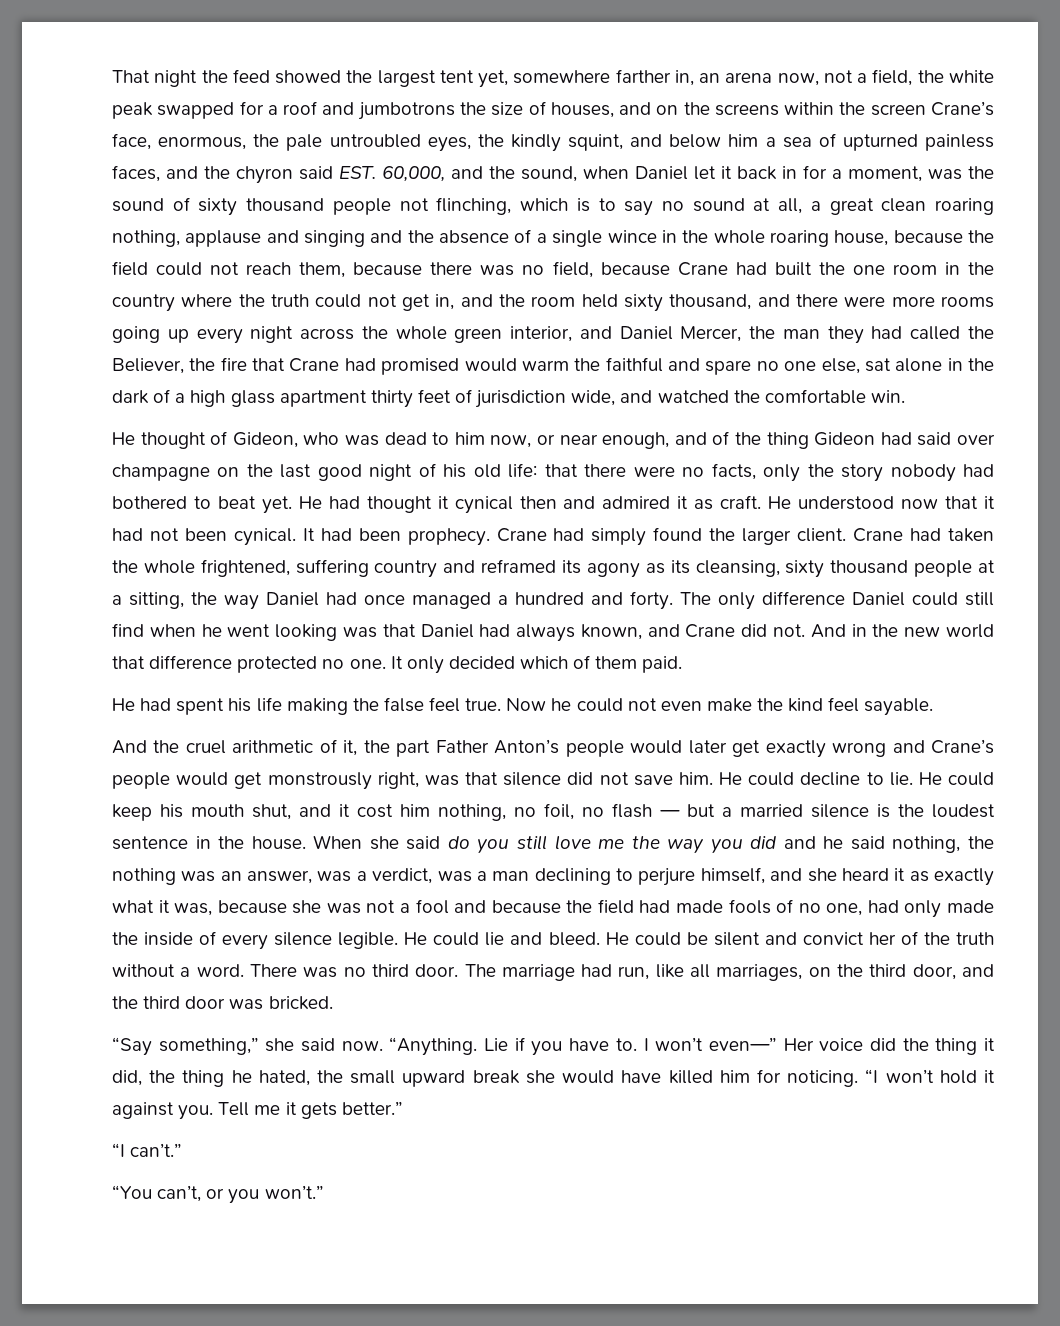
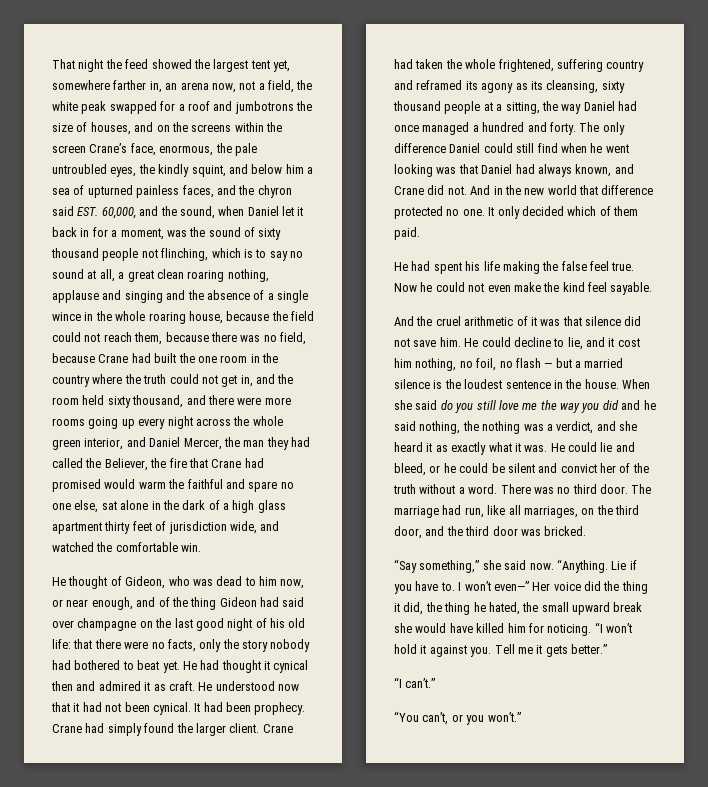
[343,739,995,758] [112,772,419,790] it, the part Father Anton’s people would later get exactly wrong and Crane’s people would get monstrously right, -> [530,317,537,326] it
[889,772,994,786] [112,804,291,821] lie. He could keep his mouth shut, -> [567,337,583,350] lie,
[220,867,765,886] an answer, was a verdict, was a man declining to perjure himself, -> [546,421,594,434] a verdict,
[174,899,994,918] [112,931,399,950] was, because she was not a fool and because the field had made fools of no one, had only made the inside of every silence legible. -> [524,445,548,452] was.
[548,932,629,946] bleed. He -> [394,463,456,476] bleed, or he

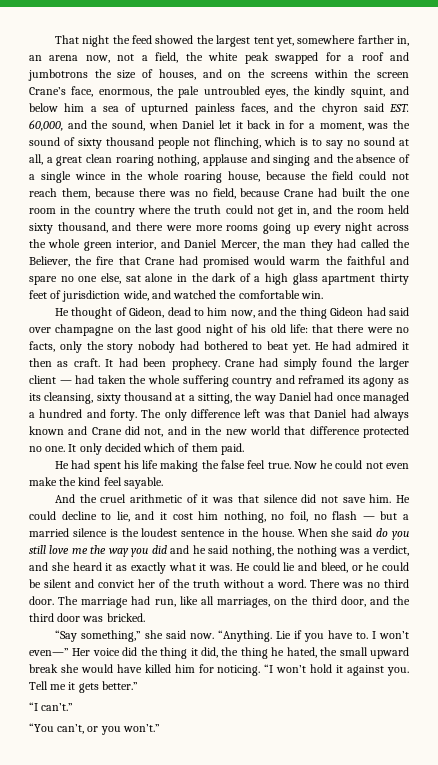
[168,576,213,586] who was -> (165, 312) none
[52,597,170,610] or near enough, and of -> [258,307,278,316] and
[221,660,309,673] [51,681,96,691] thought it cynical then and -> (352, 345) none
(151, 686) none -> [29,358,52,367] then
[198,681,299,691] [51,702,191,715] He understood now that it had not been cynical. -> (100, 362) none
[229,723,293,733] client. Crane -> [29,375,72,384] client —
[498,59,554,72] frightened, -> (180, 379) none
[444,101,481,114] people -> (172, 396) none
[449,143,629,153] [394,164,433,177] Daniel could still find when he went looking -> [244,409,261,418] left
[575,164,612,177] known, -> [29,426,64,435] known
[447,185,491,195] not. And -> [144,426,187,437] not, and

